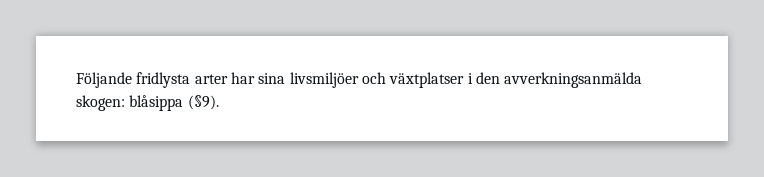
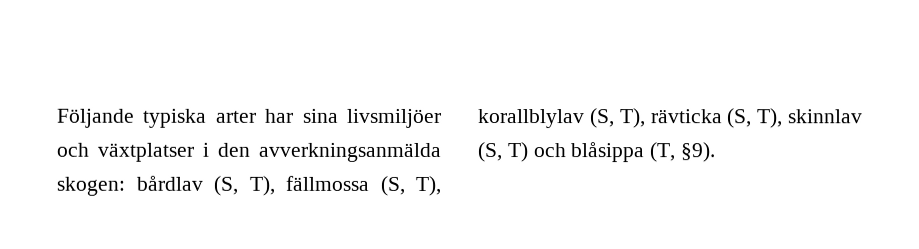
[136,72,191,88] fridlysta -> [142,108,208,128] typiska
[129,95,219,111] blåsippa (§9). -> [135,175,441,196] [477,108,863,129] [477,142,716,163] bårdlav (S, T), fällmossa (S, T), korallblylav (S, T), rävticka (S, T), skinnlav (S, T) och blåsippa (T, §9).

